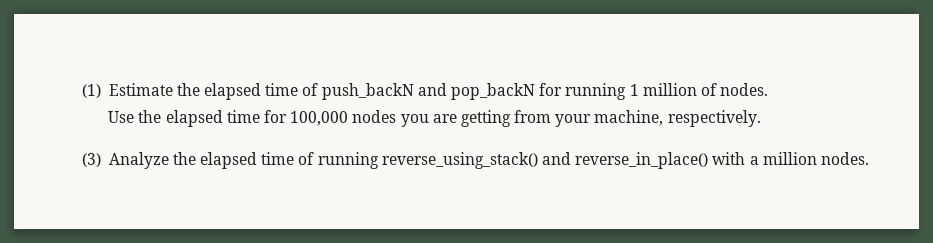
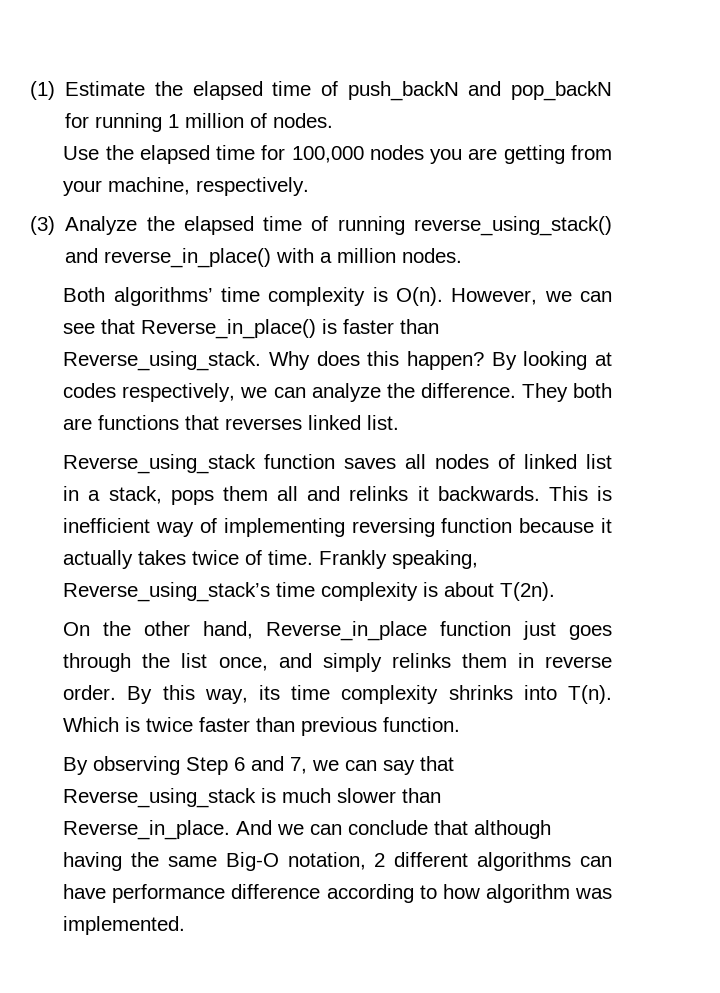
(869, 158) none -> [63,287,612,306] [63,319,440,339] [63,351,612,371] [63,383,613,402] [63,415,400,430] [63,454,612,474] [63,486,612,505] [63,518,612,537] [63,550,479,569] [63,582,556,602] [63,621,612,641] [63,653,612,672] [63,685,612,704] [63,717,461,736] [63,756,455,775] [63,788,442,808] [63,820,552,840] [63,852,613,871] [63,884,612,903] [63,916,186,935] // Both algorithms’ time complexity is O(n). However, we can see that Reverse_in_place() is faster than Reverse_using_stack. Why does this happen? By looking at codes respectively, we can analyze the difference. They both are functions that reverses linked list. // Reverse_using_stack function saves all nodes of linked list in a stack, pops them all and relinks it backwards. This is inefficient way of implementing reversing function because it actually takes twice of time. Frankly speaking, Reverse_using_stack’s time complexity is about T(2n). // On the other hand, Reverse_in_place function just goes through the list once, and simply relinks them in reverse order. By this way, its time complexity shrinks into T(n). Which is twice faster than previous function. // By observing Step 6 and 7, we can say that Reverse_using_stack is much slower than Reverse_in_place. And we can conclude that although having the same Big-O notation, 2 different algorithms can have performance difference according to how algorithm was implemented.

